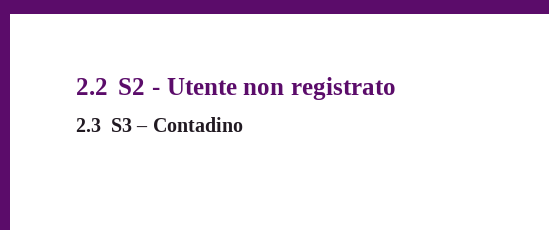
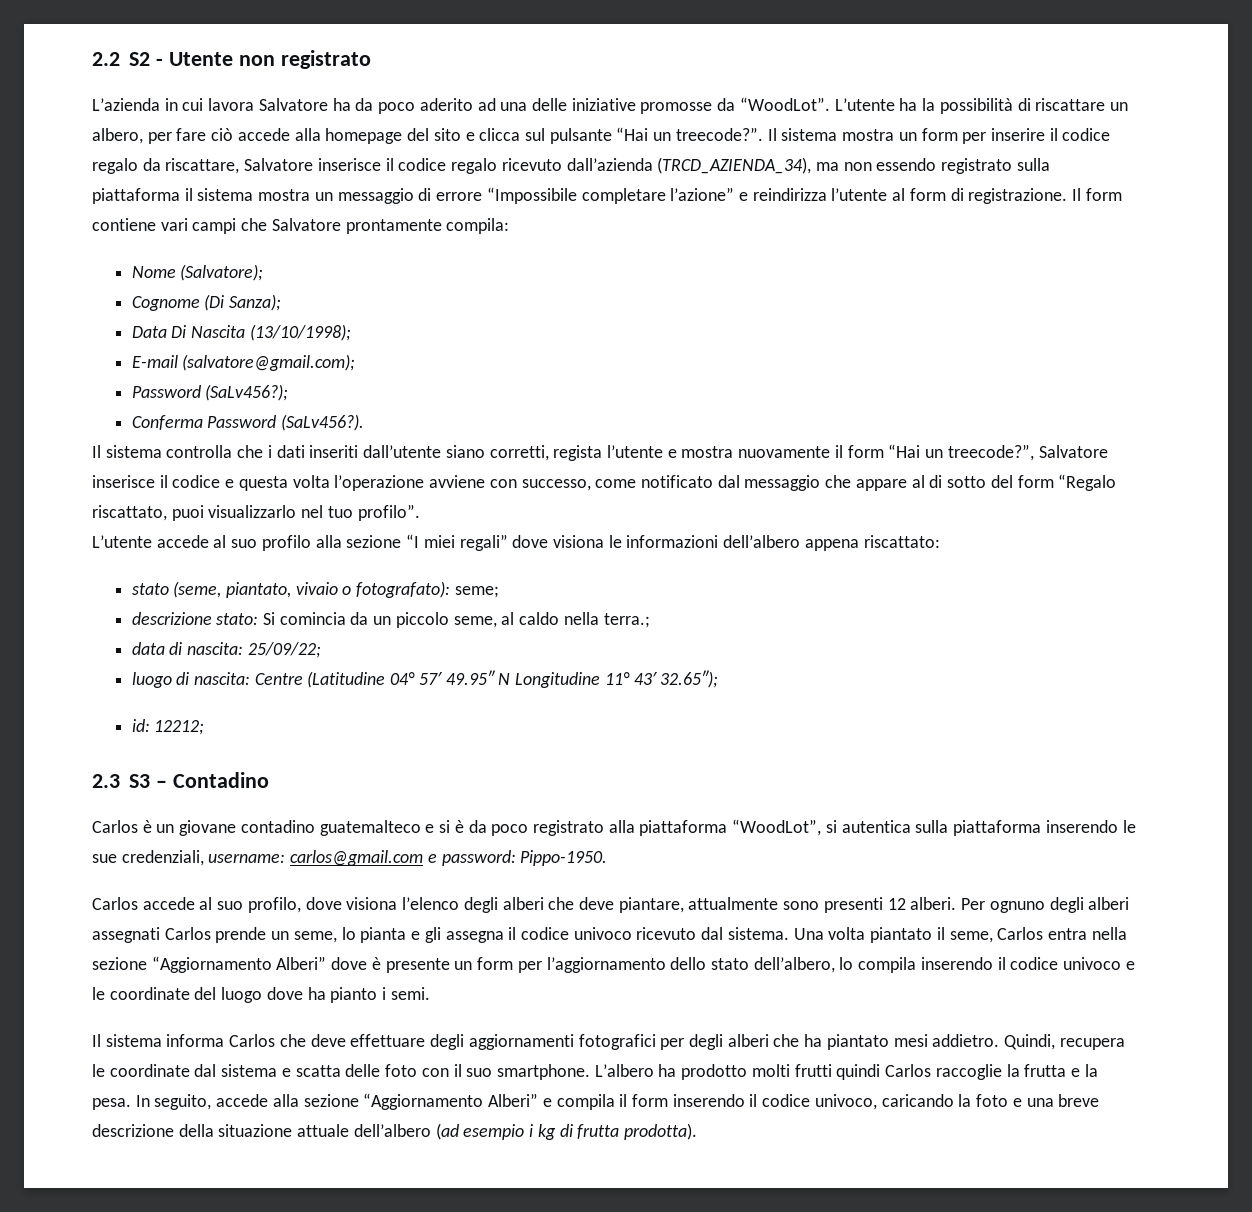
[76,117,243,132] 2.3 S3 – Contadino -> [92,97,1128,114] [92,127,1111,144] [92,157,1050,174] [92,187,1122,204] [92,218,510,234] [131,264,264,281] [131,294,282,311] [131,324,351,341] [131,354,356,371] [131,384,289,401] [131,414,365,431] [92,444,1108,461] [92,474,1117,491] [92,504,420,521] [92,534,940,551] [131,581,499,598] [131,612,650,628] [131,642,321,658] [131,670,719,688] [131,719,205,735] [92,772,269,788] [92,819,1136,836] [92,850,608,866] [92,897,1130,913] [92,927,1127,943] [92,956,1135,973] [92,987,430,1003] [92,1034,1125,1050] [92,1064,1098,1080] [92,1093,1100,1110] [92,1123,697,1140] L’azienda in cui lavora Salvatore ha da poco aderito ad una delle iniziative promosse da “WoodLot”. L’utente ha la possibilità di riscattare un albero, per fare ciò accede alla homepage del sito e clicca sul pulsante “Hai un treecode?”. Il sistema mostra un form per inserire il codice regalo da riscattare, Salvatore inserisce il codice regalo ricevuto dall’azienda (TRCD_AZIENDA_34), ma non essendo registrato sulla piattaforma il sistema mostra un messaggio di errore “Impossibile completare l’azione” e reindirizza l’utente al form di registrazione. Il form contiene vari campi che Salvatore prontamente compila: // Nome (Salvatore); // Cognome (Di Sanza); // Data Di Nascita (13/10/1998); // E-mail (salvatore@gmail.com); // Password (SaLv456?); // Conferma Password (SaLv456?). // Il sistema controlla che i dati inseriti dall’utente siano corretti, regista l’utente e mostra nuovamente il form “Hai un treecode?”, Salvatore inserisce il codice e questa volta l’operazione avviene con successo, come notificato dal messaggio che appare al di sotto del form “Regalo riscattato, puoi visualizzarlo nel tuo profilo”. // L’utente accede al suo profilo alla sezione “I miei regali” dove visiona le informazioni dell’albero appena riscattato: // stato (seme, piantato, vivaio o fotografato): seme; // descrizione stato: Si comincia da un piccolo seme, al caldo nella terra.; // data di nascita: 25/09/22; // luogo di nascita: Centre (Latitudine 04° 57′ 49.95″ N Longitudine 11° 43′ 32.65″); // id: 12212; // 2.3 S3 – Contadino // Carlos è un giovane contadino guatemalteco e si è da poco registrato alla piattaforma “WoodLot”, si autentica sulla piattaforma inserendo le sue credenziali, username: carlos@gmail.com e password: Pippo-1950. // Carlos accede al suo profilo, dove visiona l’elenco degli alberi che deve piantare, attualmente sono presenti 12 alberi. Per ognuno degli alberi assegnati Carlos prende un seme, lo pianta e gli assegna il codice univoco ricevuto dal sistema. Una volta piantato il seme, Carlos entra nella sezione “Aggiornamento Alberi” dove è presente un form per l’aggiornamento dello stato dell’albero, lo compila inserendo il codice univoco e le coordinate del luogo dove ha pianto i semi. // Il sistema informa Carlos che deve effettuare degli aggiornamenti fotografici per degli alberi che ha piantato mesi addietro. Quindi, recupera le coordinate dal sistema e scatta delle foto con il suo smartphone. L’albero ha prodotto molti frutti quindi Carlos raccoglie la frutta e la pesa. In seguito, accede alla sezione “Aggiornamento Alberi” e compila il form inserendo il codice univoco, caricando la foto e una breve descrizione della situazione attuale dell’albero (ad esempio i kg di frutta prodotta).

